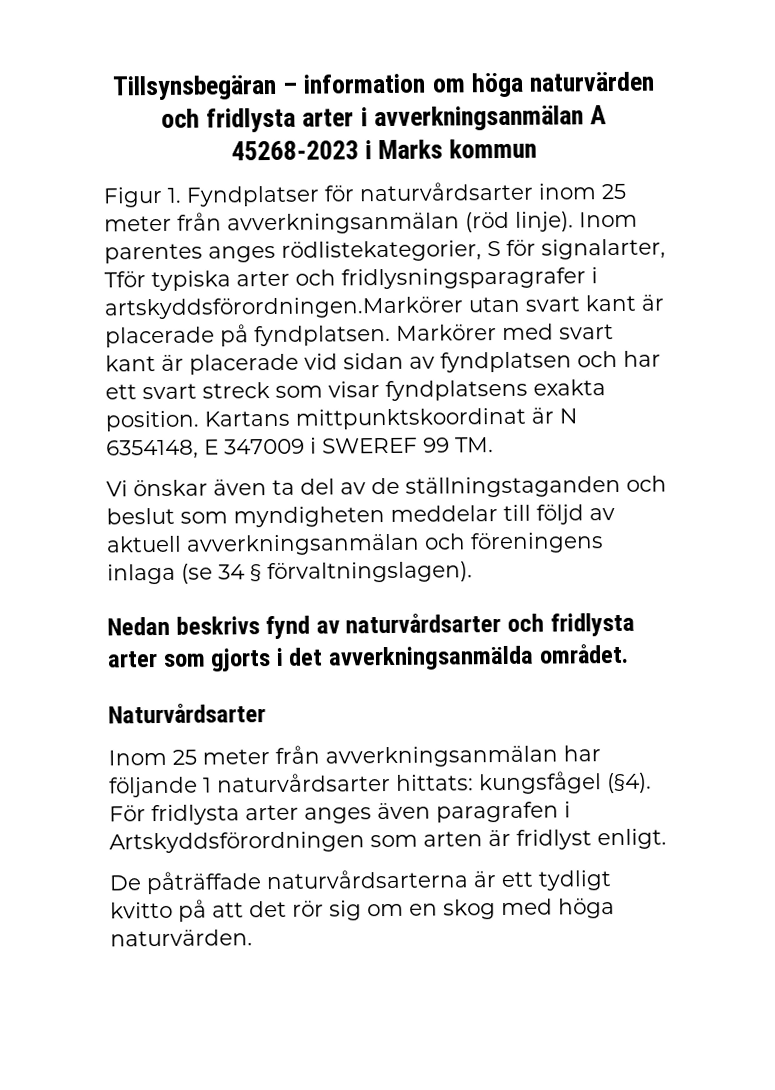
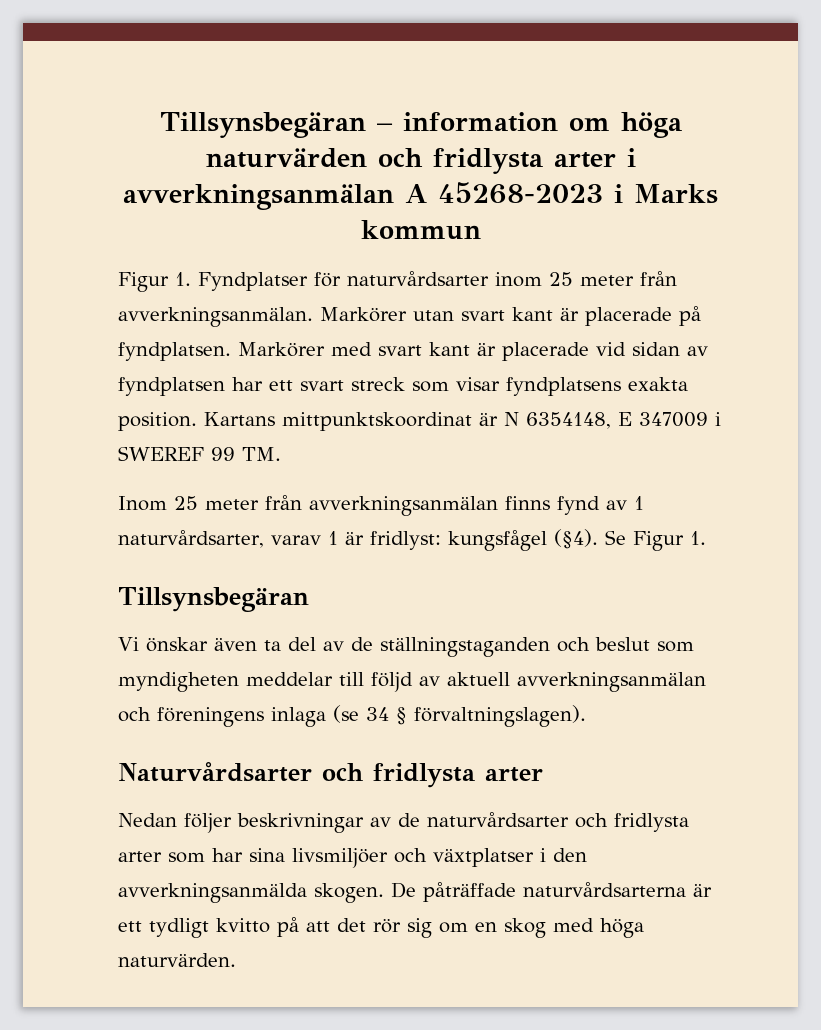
[227,211,638,235] [104,238,666,264] [104,267,598,292] [104,296,464,320] avverkningsanmälan (röd linje). Inom parentes anges rödlistekategorier, S för signalarter, Tför typiska arter och fridlysningsparagrafer i artskyddsförordningen.Markörer -> [118,307,407,327] avverkningsanmälan. Markörer
[577,350,618,368] och -> (225, 386) none
(494, 445) none -> [118,495,644,516] [118,529,706,551] [118,587,309,612] // Inom 25 meter från avverkningsanmälan finns fynd av 1 naturvårdsarter, varav 1 är fridlyst: kungsfågel (§4). Se Figur 1. // Tillsynsbegäran
[107,615,340,640] Nedan beskrivs fynd av -> [118,762,543,788] [118,813,420,833] Naturvårdsarter och fridlysta arter // Nedan följer beskrivningar av de
[210,643,629,672] [108,703,266,724] [108,745,601,768] [109,771,652,798] [109,801,571,826] [109,828,667,854] gjorts i det avverkningsanmälda området. // Naturvårdsarter // Inom 25 meter från avverkningsanmälan har följande 1 naturvårdsarter hittats: kungsfågel (§4). För fridlysta arter anges även paragrafen i Artskyddsförordningen som arten är fridlyst enligt. // -> [212,848,587,868] [118,883,384,903] har sina livsmiljöer och växtplatser i den avverkningsanmälda skogen.

